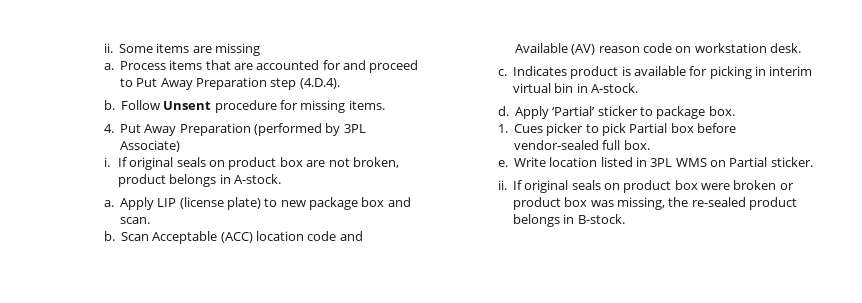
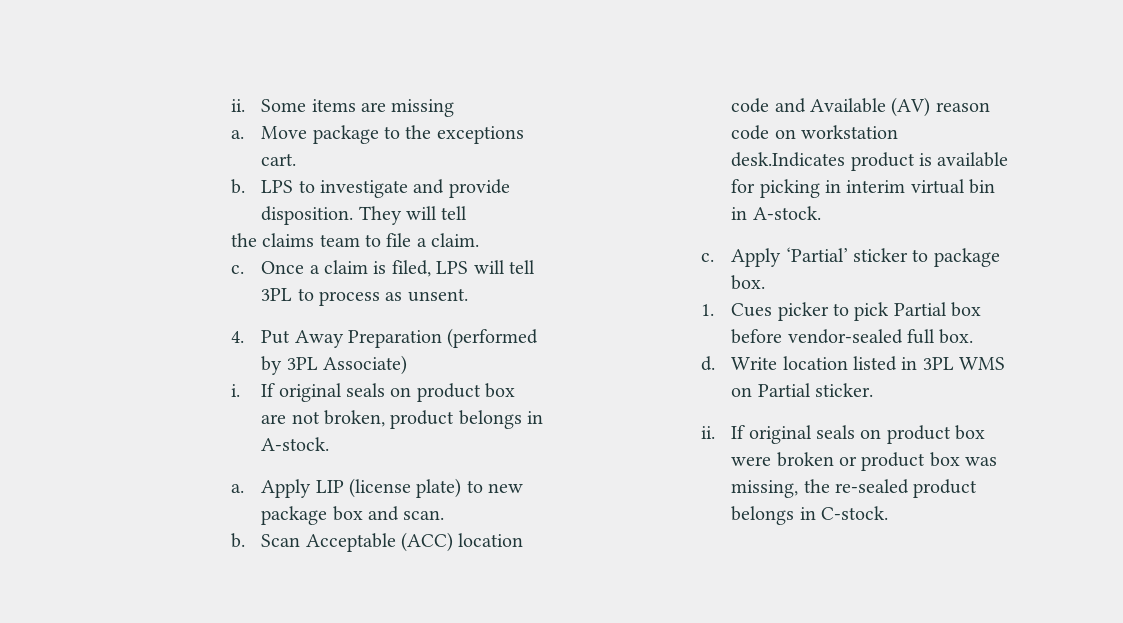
[119,60,419,73] [119,77,340,90] [103,100,385,113] Process items that are accounted for and proceed to Put Away Preparation step (4.D.4). // b. Follow Unsent procedure for missing items. -> [261,125,524,144] [261,153,297,166] [230,179,510,198] [261,206,468,225] [230,233,480,247] [230,260,535,277] [261,288,468,306] Move package to the exceptions cart. // b. LPS to investigate and provide disposition. They will tell // the claims team to file a claim. // c. Once a claim is filed, LPS will tell 3PL to process as unsent.
[770,43,802,53] [497,66,567,76] desk. // c. Indicates -> [731,152,846,167] desk.Indicates
[497,106,509,116] d. -> [700,253,714,262] c.
[497,160,508,167] e. -> [700,356,715,371] d.
[577,214,625,224] B-stock. -> [820,506,888,520] C-stock.

